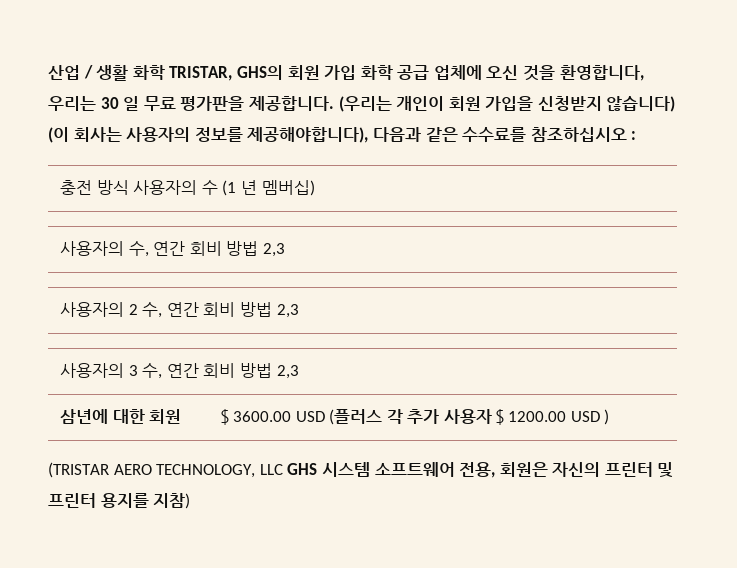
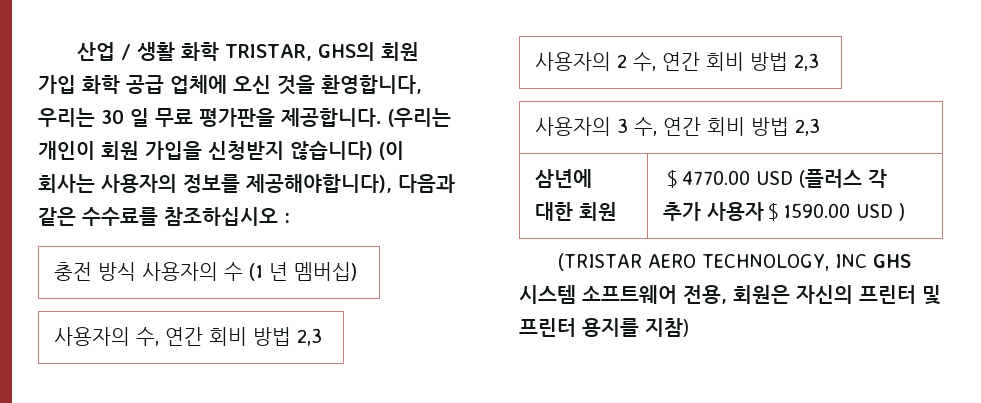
[232,411,291,422] 3600.00 -> [681,170,750,185] 4770.00
[507,411,566,422] 1200.00 -> [782,203,850,218] 1590.00
[259,464,283,475] LLC -> [835,254,868,268] INC

